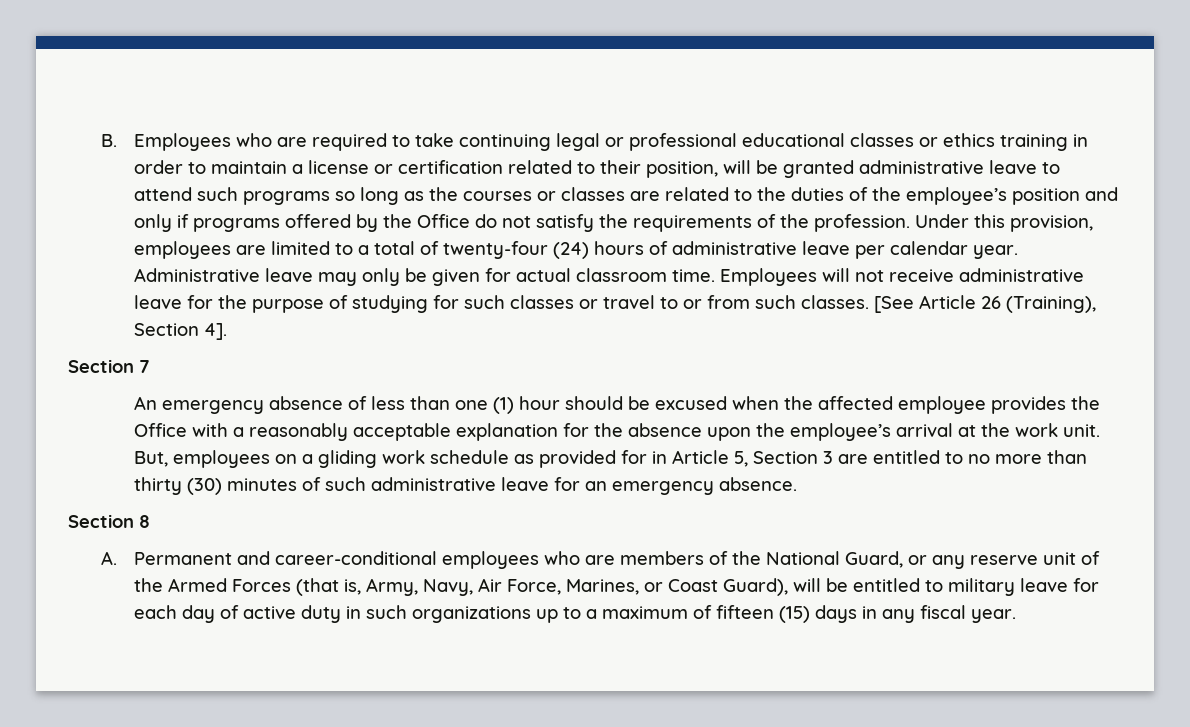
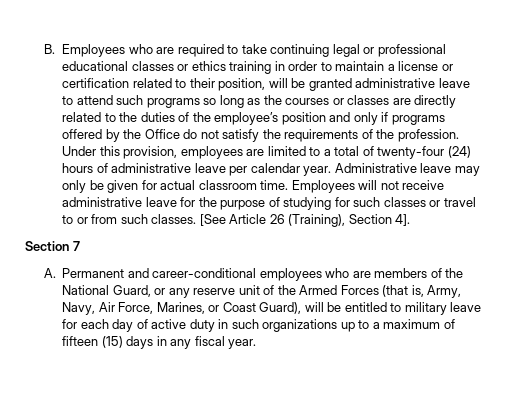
(660, 196) none -> [414,95,457,108] directly
[133,396,1100,414] [133,423,1100,441] [133,450,1087,468] [133,477,797,495] [68,514,150,528] // An emergency absence of less than one (1) hour should be excused when the affected employee provides the Office with a reasonably acceptable explanation for the absence upon the employee’s arrival at the work unit. But, employees on a gliding work schedule as provided for in Article 5, Section 3 are entitled to no more than thirty (30) minutes of such administrative leave for an emergency absence. // Section 8 -> (80, 246) none

